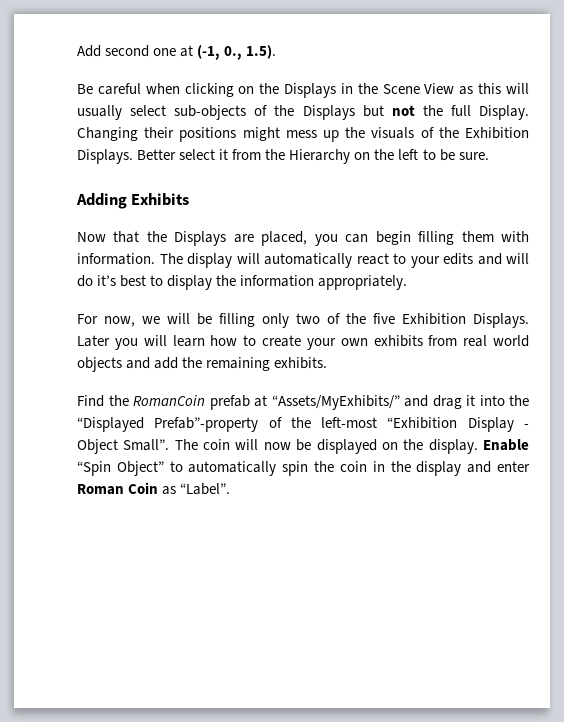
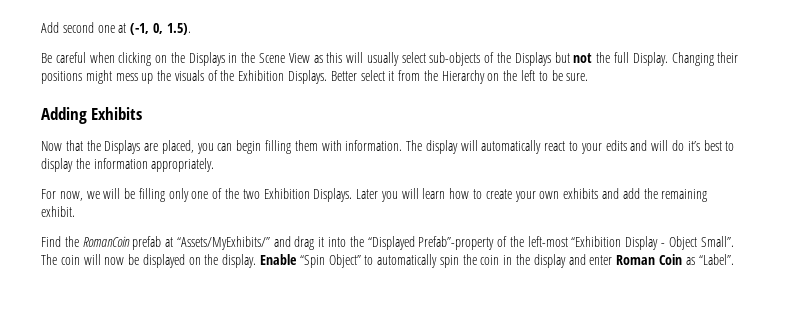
[224,46,243,60] 0., -> [152,23,163,34] 0,
[296,313,395,324] two of the five -> [191,188,260,199] one of the two
[428,335,529,347] [77,357,122,372] from real world objects -> (599, 193) none
[274,357,328,369] exhibits. -> [41,206,75,217] exhibit.

